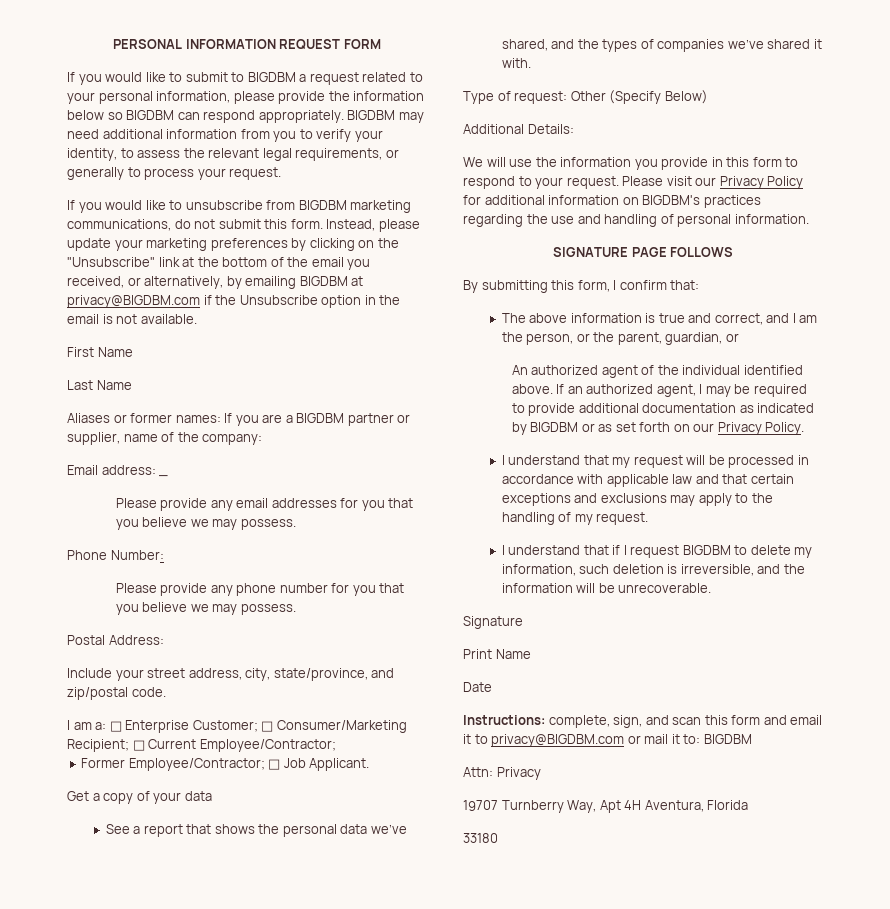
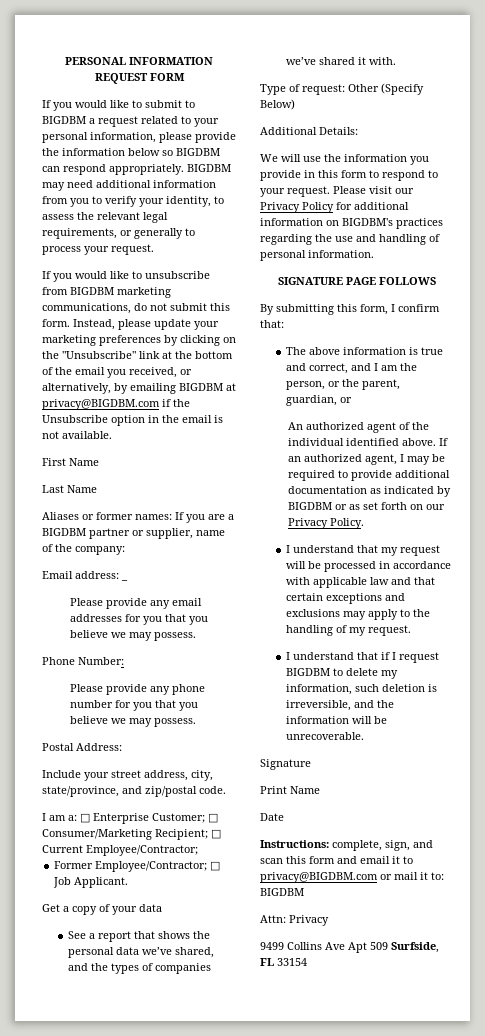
[463,800,749,813] [463,833,498,843] 19707 Turnberry Way, Apt 4H Aventura, Florida // 33180 -> [260,942,439,953] [260,958,307,966] 9499 Collins Ave Apt 509 Surfside, FL 33154

